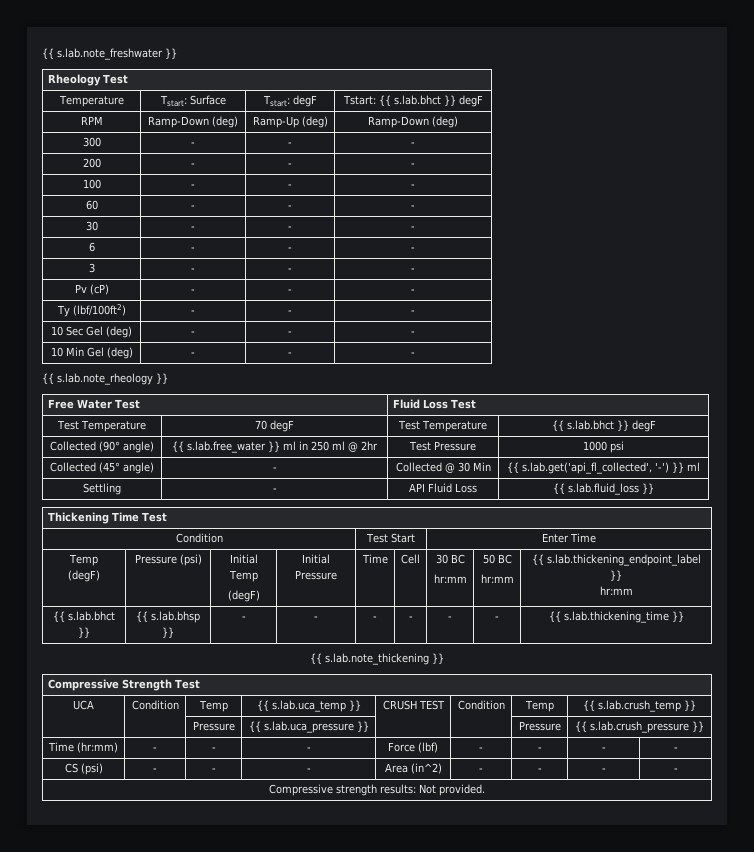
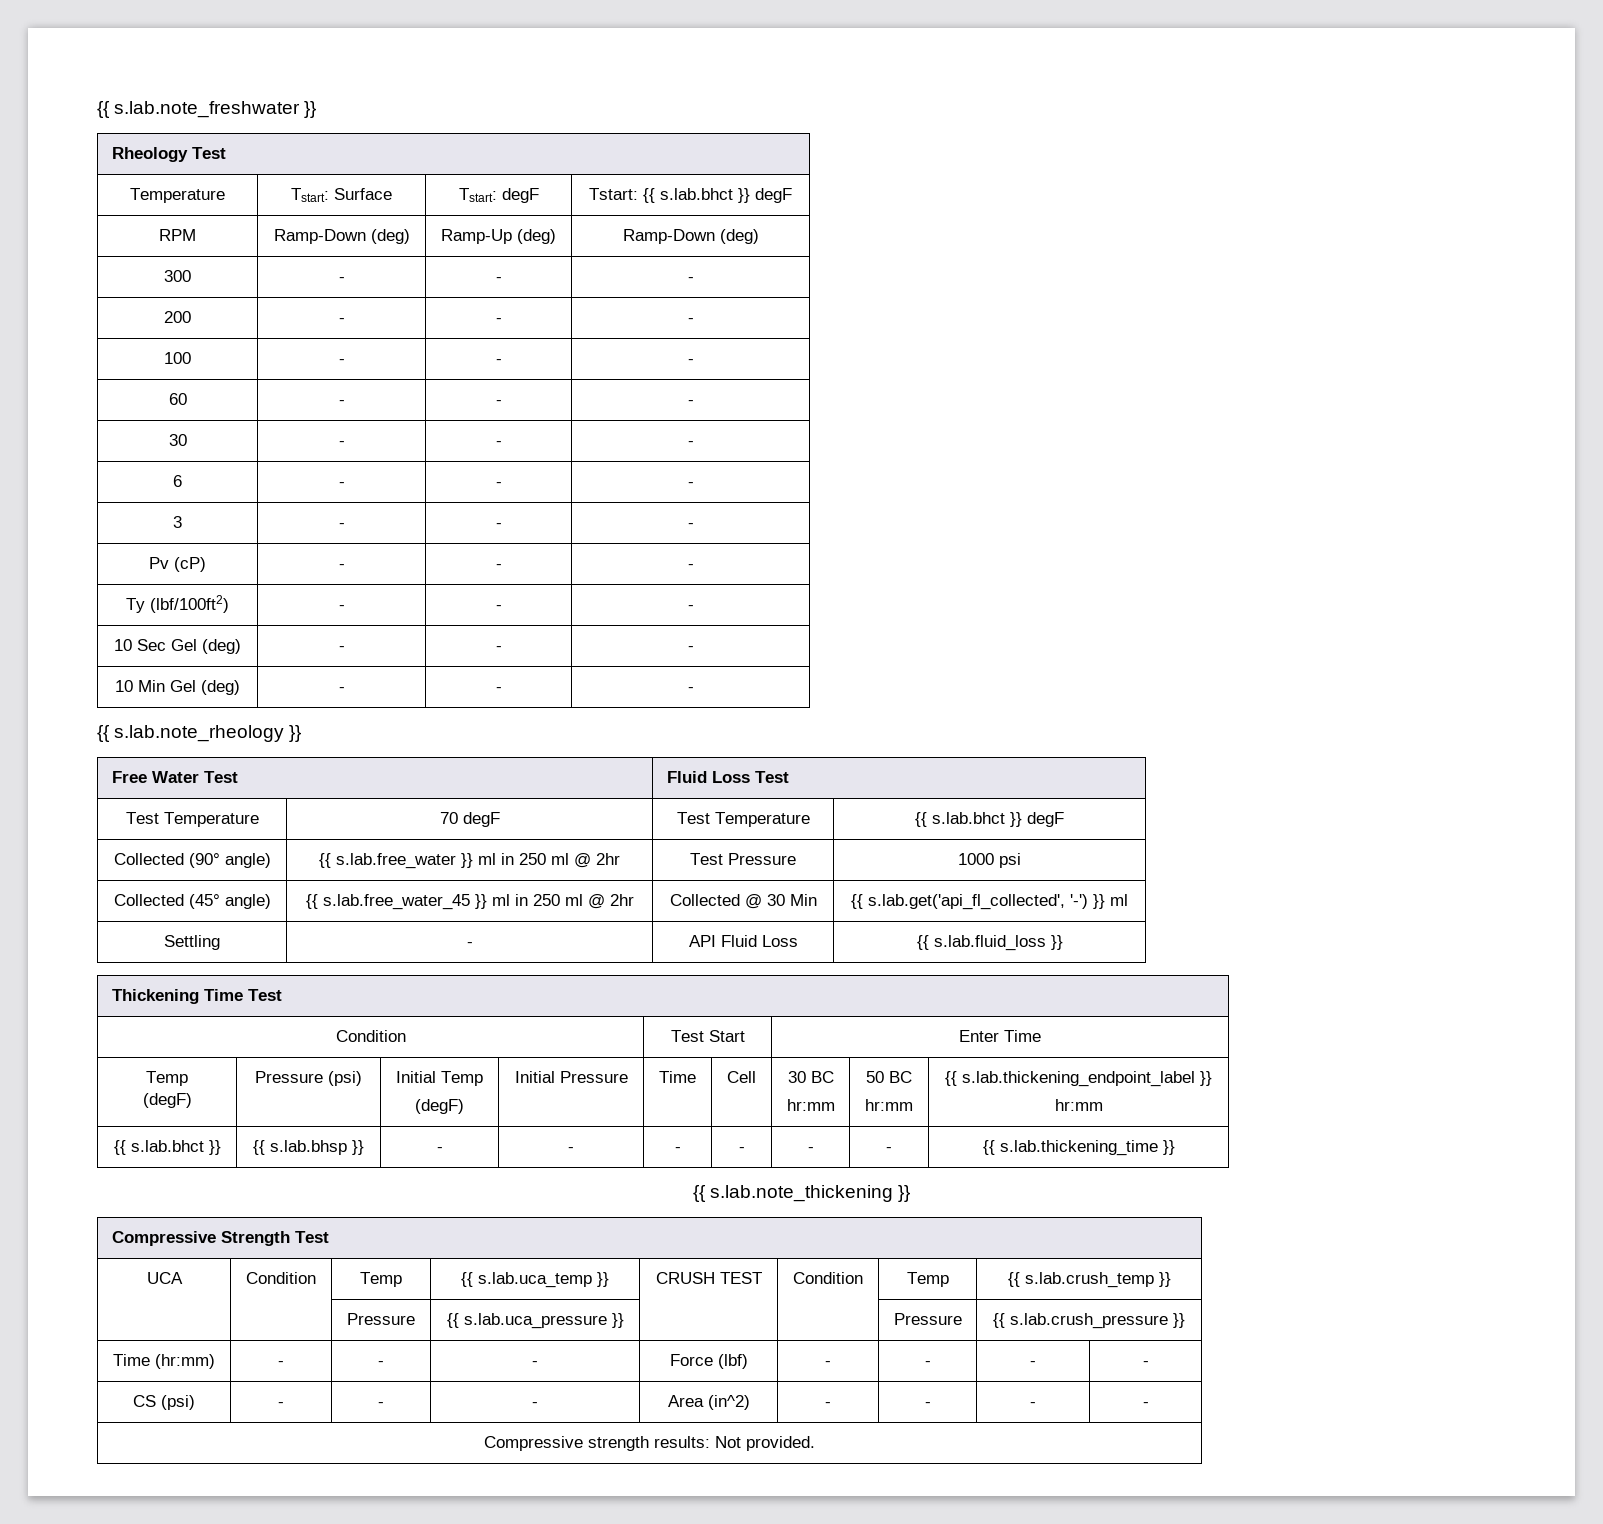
[272,467,277,471] - -> [305,894,634,910] {{ s.lab.free_water_45 }} ml in 250 ml @ 2hr

